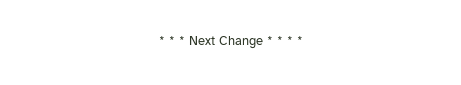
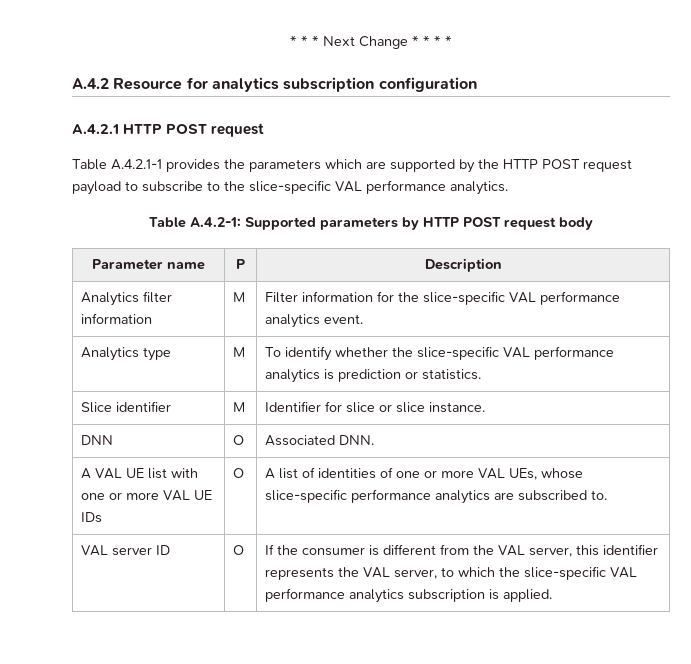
(303, 40) none -> [72,77,477,92] [72,123,265,137] [72,159,632,173] [72,180,508,195] [149,217,593,230] [92,259,205,270] [236,259,245,269] [424,258,502,272] [81,291,173,306] [81,313,153,324] [233,292,246,302] [265,291,621,305] [265,314,364,328] [81,347,172,361] [233,347,246,357] [265,346,615,361] [265,369,482,383] [81,401,172,413] [233,402,246,412] [265,401,486,413] [81,435,114,445] [233,435,245,445] [265,435,375,446] [81,468,199,479] [81,490,213,501] [81,512,103,523] [233,468,245,478] [265,467,584,480] [265,489,608,504] [81,545,171,556] [233,545,245,555] [265,544,659,557] [265,566,638,580] [265,588,553,603] // A.4.2 Resource for analytics subscription configuration // A.4.2.1 HTTP POST request // Table A.4.2.1-1 provides the parameters which are supported by the HTTP POST request payload to subscribe to the slice-specific VAL performance analytics. // Table A.4.2-1: Supported parameters by HTTP POST request body // Parameter name | P | Description // Analytics filter information | M | Filter information for the slice-specific VAL performance analytics event. // Analytics type | M | To identify whether the slice-specific VAL performance analytics is prediction or statistics. // Slice identifier | M | Identifier for slice or slice instance. // DNN | O | Associated DNN. // A VAL UE list with one or more VAL UE IDs | O | A list of identities of one or more VAL UEs, whose slice-specific performance analytics are subscribed to. // VAL server ID | O | If the consumer is different from the VAL server, this identifier represents the VAL server, to which the slice-specific VAL performance analytics subscription is applied.

